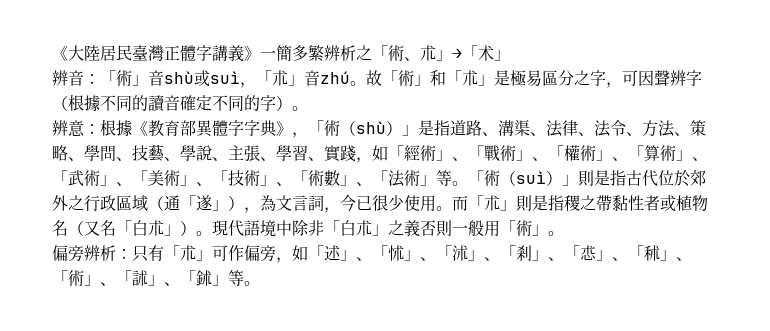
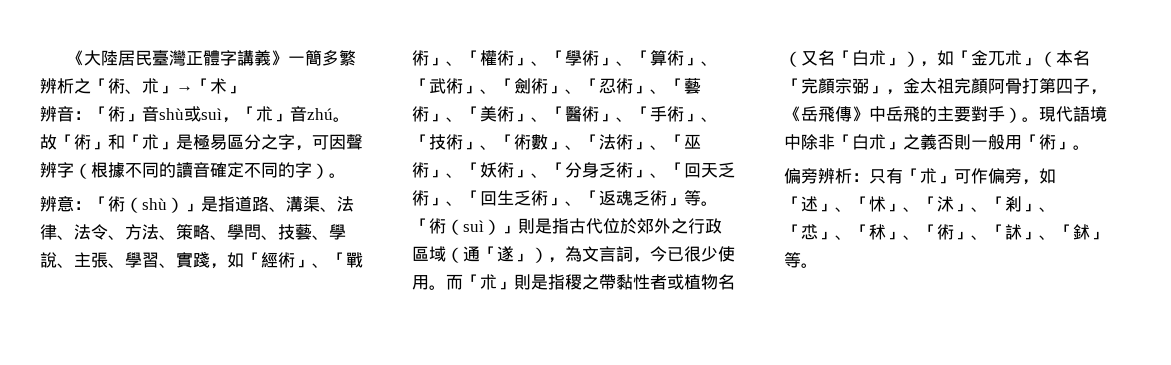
[100,119,308,138] 根據《教育部異體字字典》， -> (91, 205) none
(644, 152) none -> [565,50,650,66] 學術」、「
[148,170,164,186] 美 -> [514,78,701,94] [412,106,667,122] 劍術」、「忍術」、「藝術」、「美術」、「醫術」、「手
(436, 180) none -> [650,134,701,150] [412,162,735,178] [412,190,684,206] 、「巫術」、「妖術」、「分身乏術」、「回天乏術」、「回生乏術」、「返魂乏術」
(196, 228) none -> [920,50,1090,67] [784,78,1107,95] [784,106,1022,123] ，如「金兀朮」（本名「完顏宗弼」，金太祖完顏阿骨打第四子，《岳飛傳》中岳飛的主要對手）

